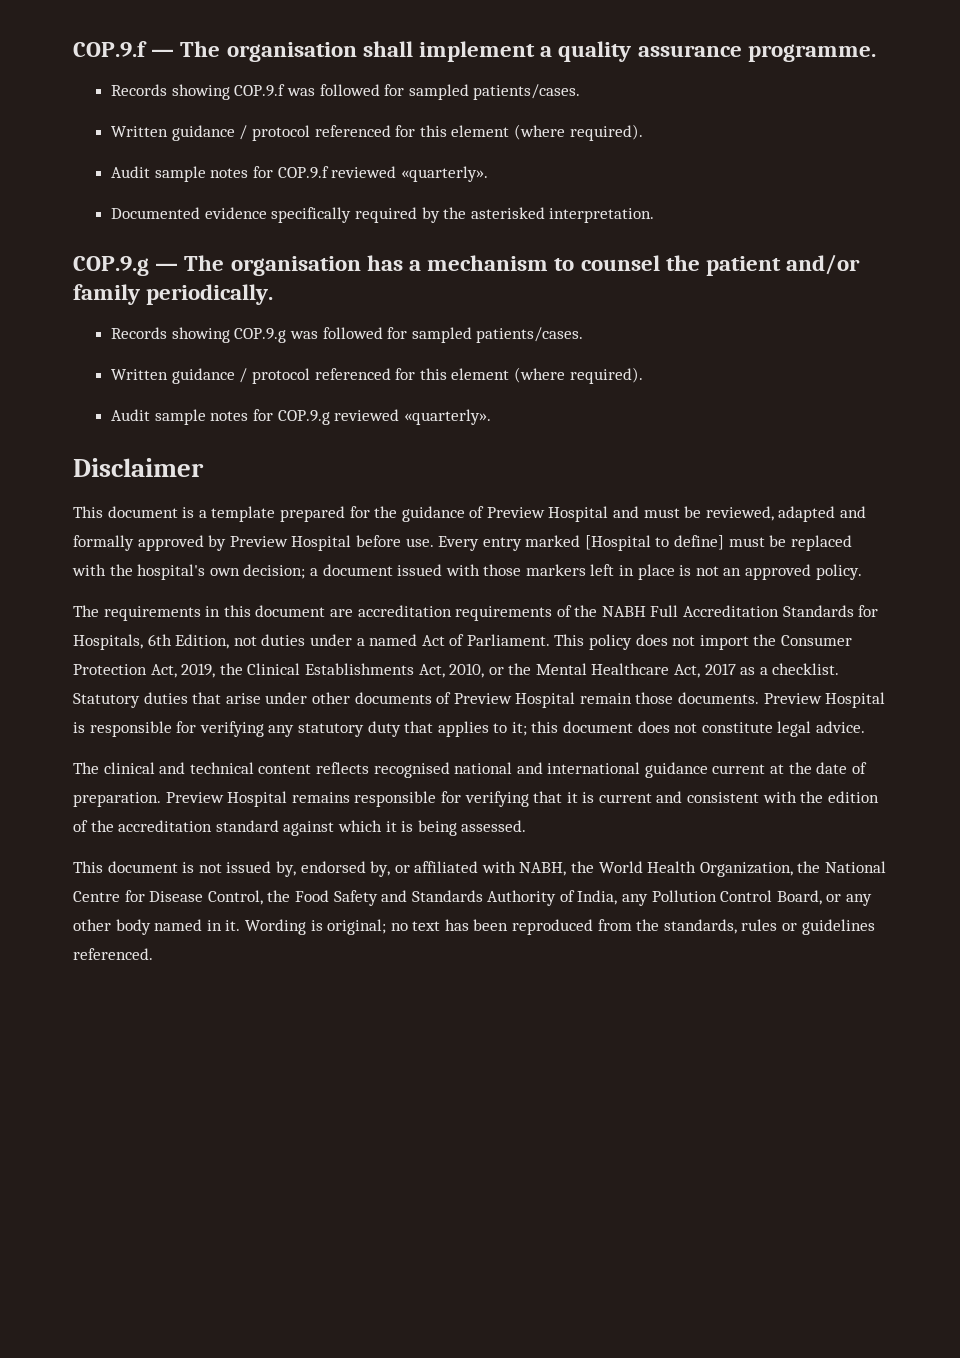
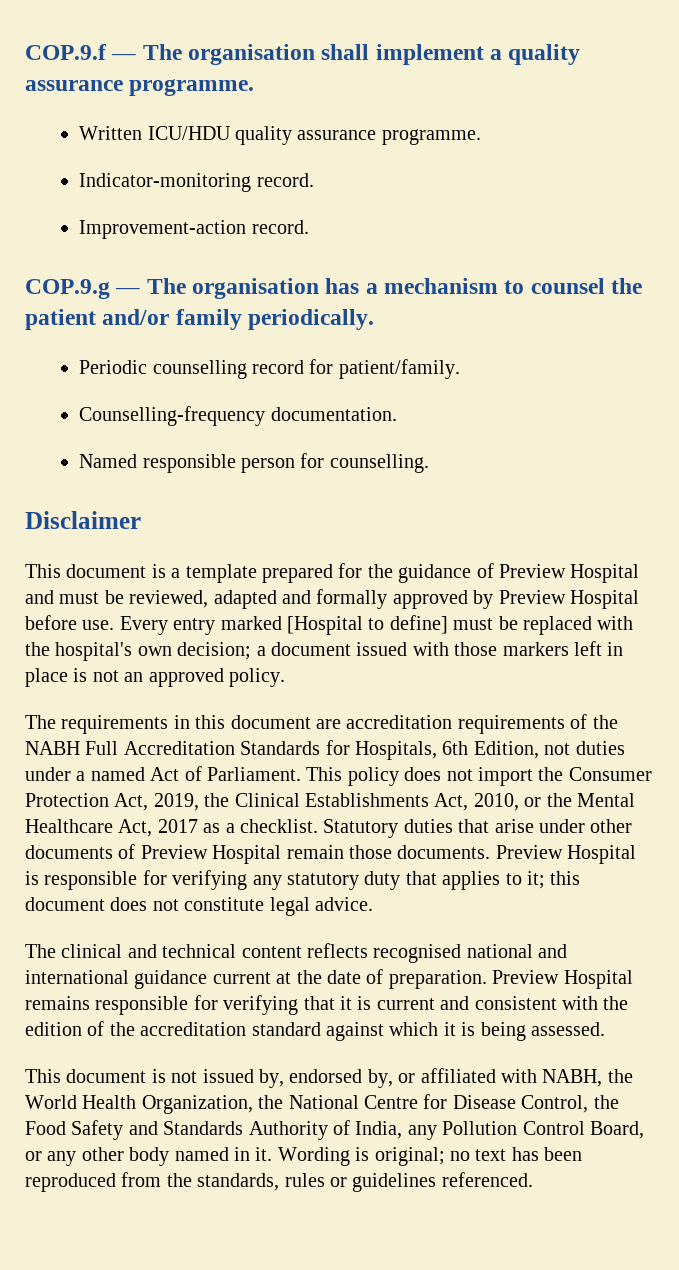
[111,84,581,100] [111,124,643,141] [111,166,488,182] [111,207,655,223] Records showing COP.9.f was followed for sampled patients/cases. // Written guidance / protocol referenced for this element (where required). // Audit sample notes for COP.9.f reviewed «quarterly». // Documented evidence specifically required by the asterisked interpretation. -> [79,126,481,145] [79,173,314,192] [79,220,309,239] Written ICU/HDU quality assurance programme. // Indicator-monitoring record. // Improvement-action record.
[111,327,584,343] [111,367,643,384] [111,409,491,425] Records showing COP.9.g was followed for sampled patients/cases. // Written guidance / protocol referenced for this element (where required). // Audit sample notes for COP.9.g reviewed «quarterly». -> [79,359,460,379] [79,406,397,426] [79,453,429,473] Periodic counselling record for patient/family. // Counselling-frequency documentation. // Named responsible person for counselling.

